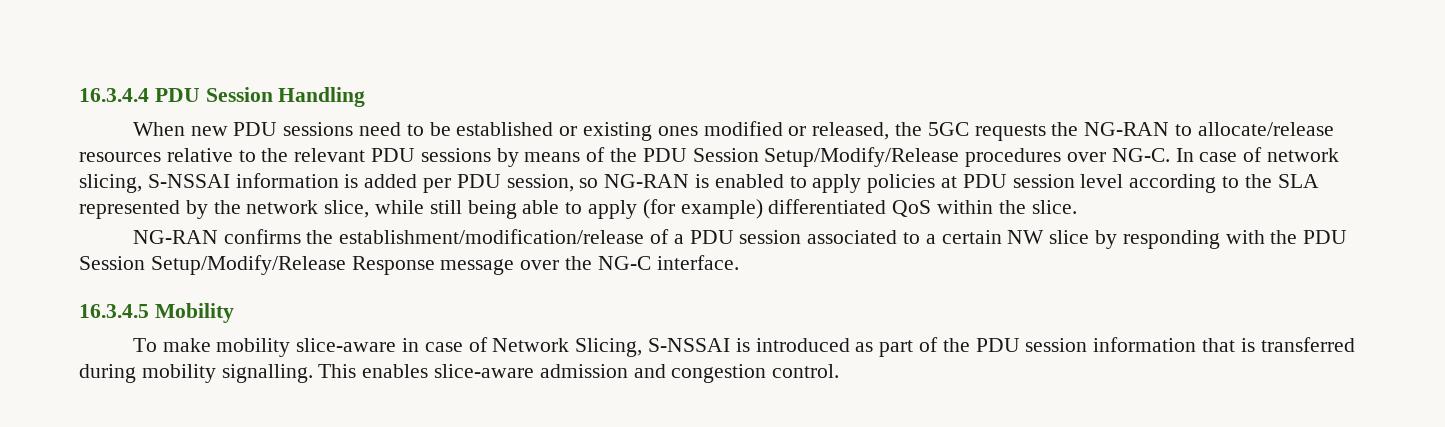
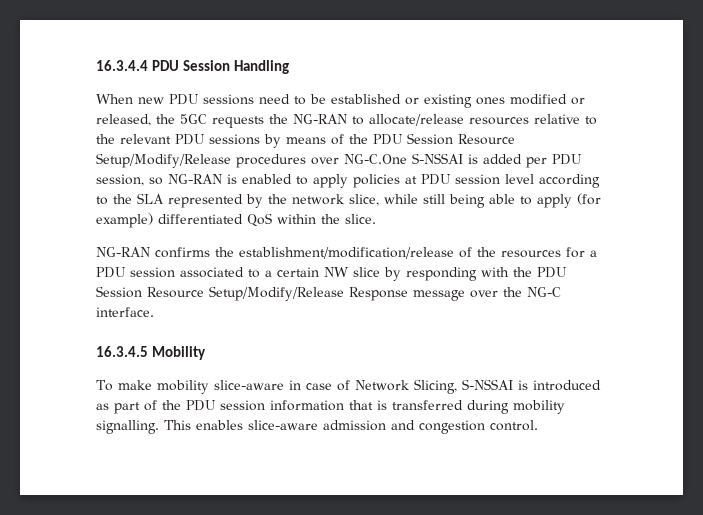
(759, 155) none -> [458,134,515,145] Resource
[1111,147,1340,162] [79,173,339,193] NG-C. In case of network slicing, S-NSSAI information -> [344,153,463,164] NG-C.One S-NSSAI
(669, 236) none -> [477,247,585,258] the resources for
(145, 263) none -> [147,287,204,298] Resource

